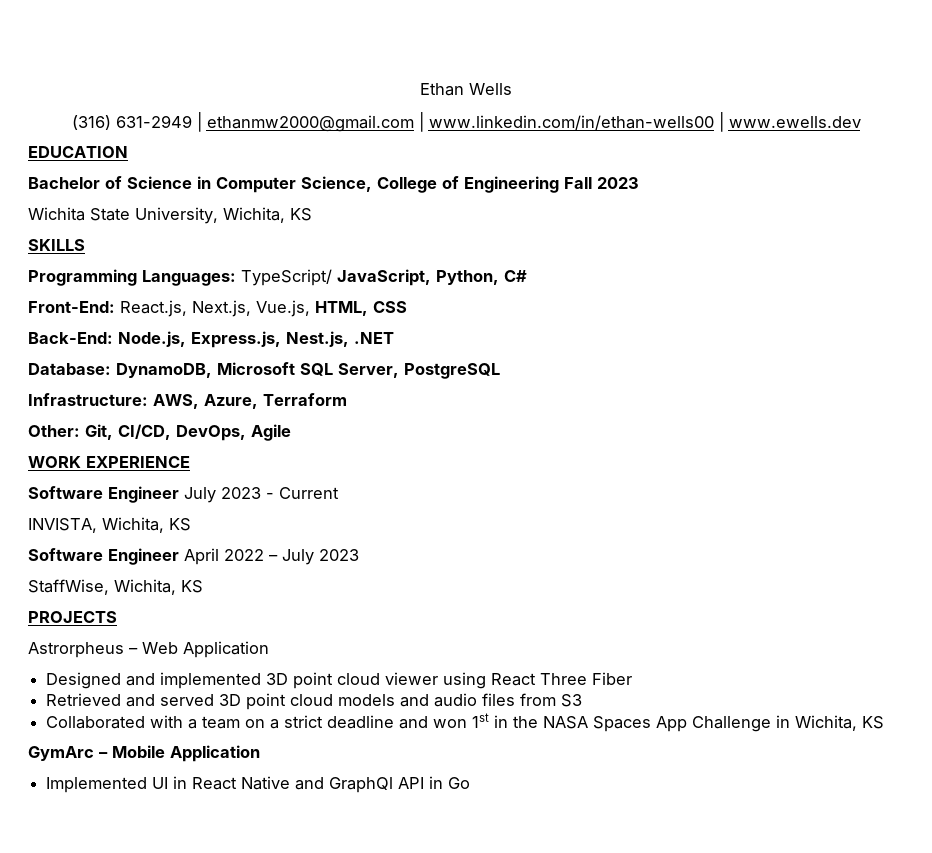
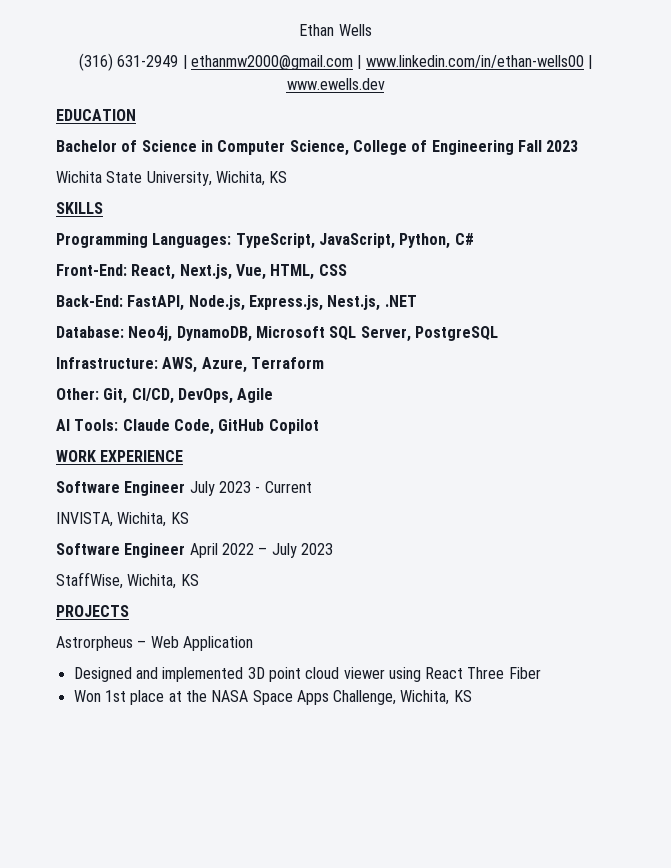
[241,269,332,286] TypeScript/ -> [235,233,315,249] TypeScript,
[120,300,310,317] React.js, Next.js, Vue.js, -> [131,264,266,280] React, Next.js, Vue,
(113, 338) none -> [127,295,185,311] FastAPI,
(111, 369) none -> [128,326,173,342] Neo4j,
(291, 432) none -> [56,419,319,435] // AI Tools: Claude Code, GitHub Copilot
[46,693,583,710] [46,713,885,732] [28,745,260,762] [46,776,471,793] Retrieved and served 3D point cloud models and audio files from S3 // Collaborated with a team on a strict deadline and won 1st in the NASA Spaces App Challenge in Wichita, KS // GymArc – Mobile Application // Implemented UI in React Native and GraphQl API in Go -> [73,690,472,705] Won 1st place at the NASA Space Apps Challenge, Wichita, KS

